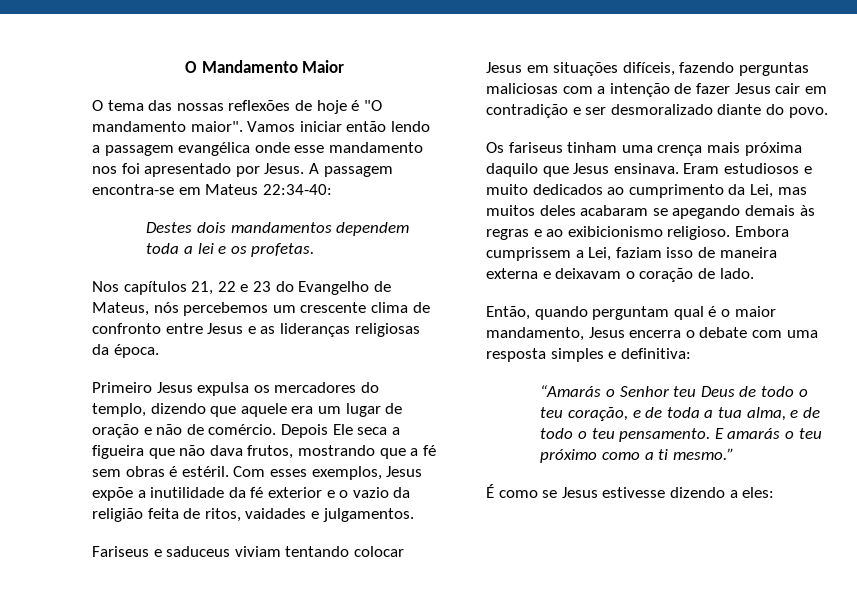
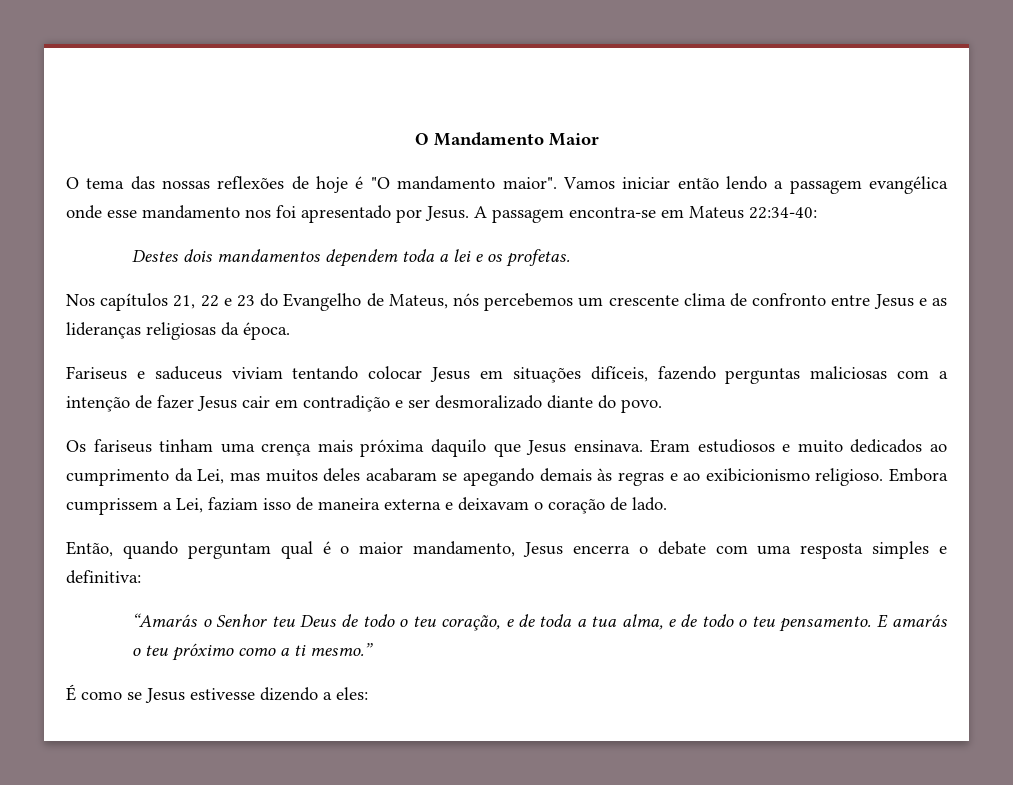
[92,382,379,396] [92,403,403,417] [92,424,400,438] [92,445,436,459] [92,466,423,480] [92,487,411,501] [92,508,414,522] // Primeiro Jesus expulsa os mercadores do templo, dizendo que aquele era um lugar de oração e não de comércio. Depois Ele seca a figueira que não dava frutos, mostrando que a fé sem obras é estéril. Com esses exemplos, Jesus expõe a inutilidade da fé exterior e o vazio da religião feita de ritos, vaidades e julgamentos. -> (290, 331) none

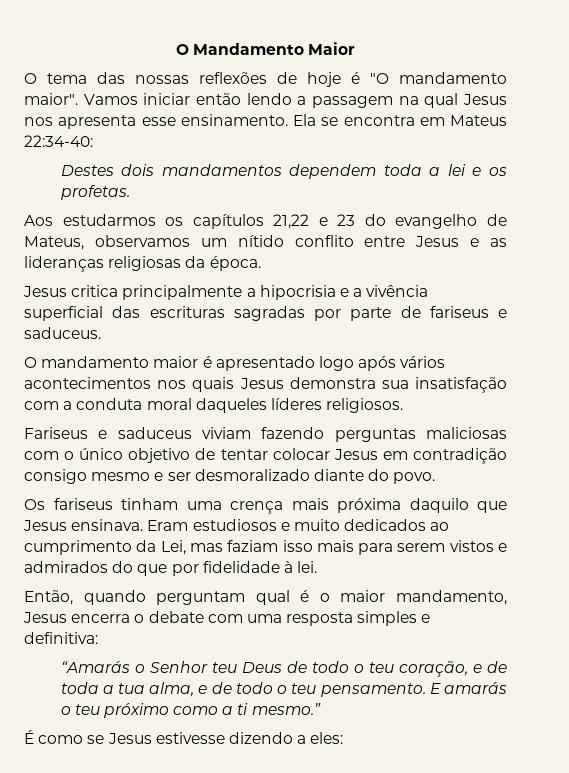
[869,176,949,194] [66,205,656,223] evangélica onde esse mandamento nos foi apresentado por Jesus. A passagem encontra-se -> [398,93,508,108] [24,114,415,129] na qual Jesus nos apresenta esse ensinamento. Ela se encontra
[66,293,219,311] Nos capítulos 21, 22 -> [24,214,310,229] Aos estudarmos os capítulos 21,22
[283,293,362,311] Evangelho -> [395,214,478,229] evangelho
[452,293,827,311] nós percebemos um crescente clima de confronto -> [94,235,354,247] observamos um nítido conflito
[66,366,949,384] [66,395,390,412] Fariseus e saduceus viviam tentando colocar Jesus em situações difíceis, fazendo perguntas maliciosas com a intenção de fazer Jesus cair em contradição -> [23,285,429,300] [24,306,507,321] [24,327,101,339] [24,356,446,371] [24,377,508,393] [24,398,404,413] [24,427,507,442] [24,448,507,464] [24,469,151,484] Jesus critica principalmente a hipocrisia e a vivência superficial das escrituras sagradas por parte de fariseus e saduceus. // O mandamento maior é apresentado logo após vários acontecimentos nos quais Jesus demonstra sua insatisfação com a conduta moral daqueles líderes religiosos. // Fariseus e saduceus viviam fazendo perguntas maliciosas com o único objetivo de tentar colocar Jesus em contradição consigo mesmo
[265,468,948,486] [66,497,667,515] muitos deles acabaram se apegando demais às regras e ao exibicionismo religioso. Embora cumprissem a Lei, faziam isso de maneira externa e deixavam o coração de lado. -> [227,540,508,555] [24,561,318,576] faziam isso mais para serem vistos e admirados do que por fidelidade à lei.

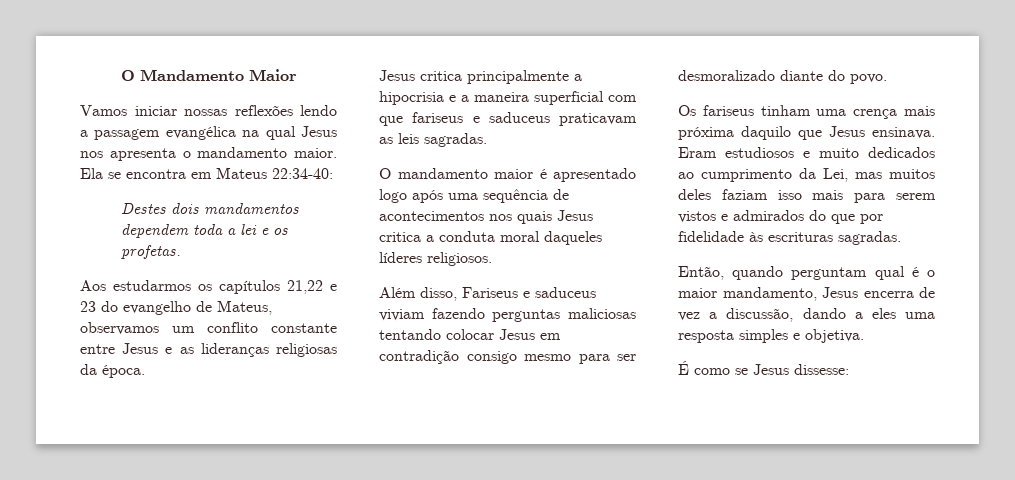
[24,72,507,87] [24,93,241,105] O tema das nossas reflexões de hoje é "O mandamento maior". Vamos iniciar então -> [80,105,293,116] Vamos iniciar nossas reflexões
(393, 102) none -> [165,126,236,140] evangélica
[141,114,288,126] esse ensinamento. -> [182,147,337,158] o mandamento maior.
[237,235,354,247] nítido conflito -> [207,322,337,333] conflito constante
[366,285,429,297] [24,306,507,321] [24,327,101,339] vivência superficial das escrituras sagradas por parte de fariseus e saduceus. -> [474,91,637,105] [379,112,637,126] [379,133,487,147] maneira superficial com que fariseus e saduceus praticavam as leis sagradas.
[400,356,446,368] vários -> [448,189,569,203] uma sequência de
[289,377,508,393] [24,401,59,410] demonstra sua insatisfação com -> [379,232,421,242] critica
(404, 405) none -> [379,287,457,301] Além disso,
[24,448,268,463] com o único objetivo de tentar -> [379,329,441,340] tentando
[154,472,164,481] e -> [578,354,610,364] para
(223, 547) none -> [889,169,935,179] [678,189,711,200] muitos deles
[283,561,318,573] à lei. -> [749,231,901,245] às escrituras sagradas.
[134,611,431,626] [24,632,98,644] [60,661,507,677] [60,682,507,697] [60,703,321,718] o debate com uma resposta simples e definitiva: // “Amarás o Senhor teu Deus de todo o teu coração, e de toda a tua alma, e de todo o teu pensamento. E amarás o teu próximo como a ti mesmo.” -> [919,287,935,298] [678,308,935,322] [678,329,864,343] de vez a discussão, dando a eles uma resposta simples e objetiva.
[155,732,344,744] estivesse dizendo a eles: -> [794,364,849,375] dissesse:

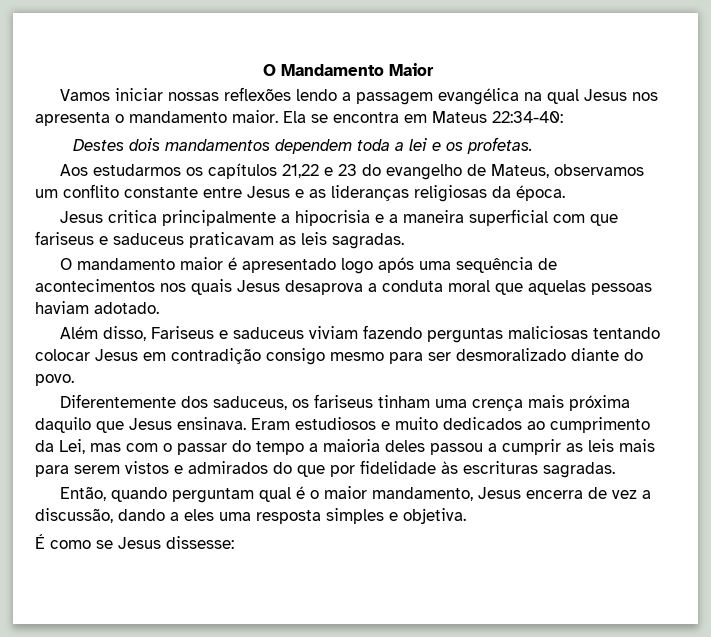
[379,232,421,242] critica -> [285,280,363,295] desaprova
[544,231,602,245] [379,252,492,266] daqueles líderes religiosos. -> [495,280,652,295] [35,301,159,314] que aquelas pessoas haviam adotado.
[678,105,696,116] Os -> [59,394,309,410] Diferentemente dos saduceus, os
[889,169,935,179] [678,189,802,200] muitos deles faziam isso -> [126,439,614,455] com o passar do tempo a maioria deles passou a cumprir as leis

